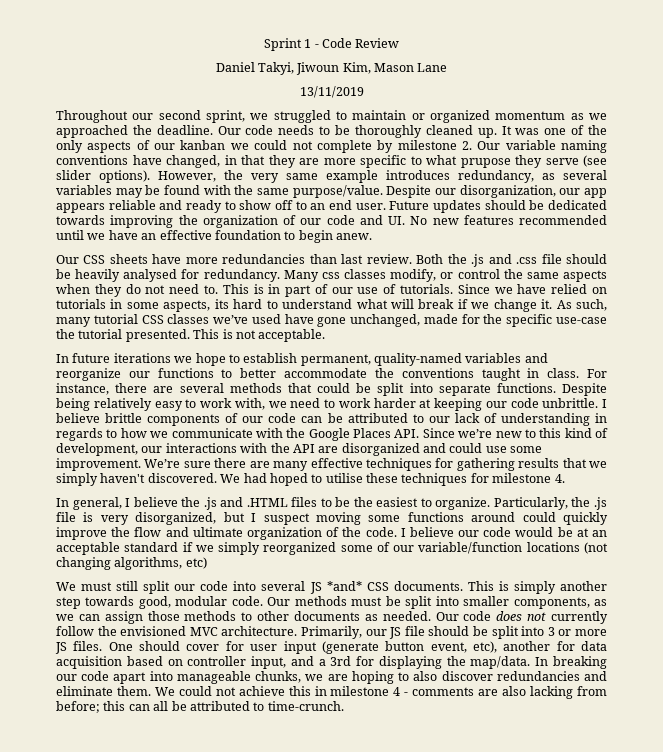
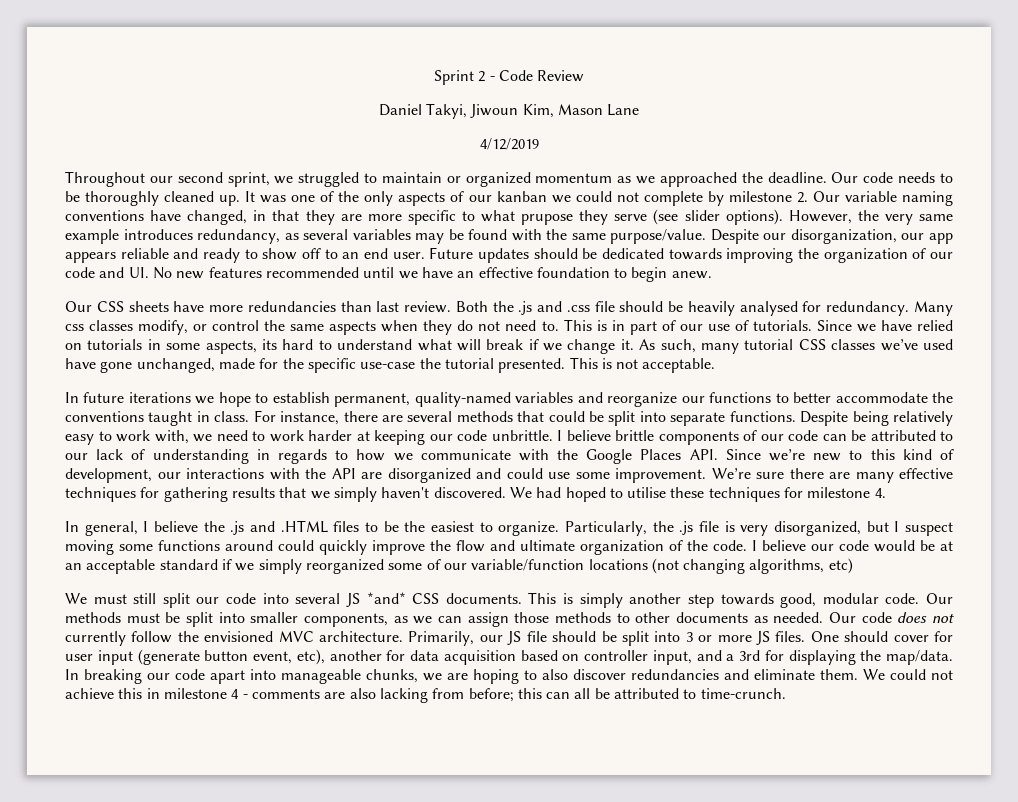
[304,39,312,48] 1 -> [478,71,486,82] 2
[299,86,364,98] 13/11/2019 -> [479,138,539,150] 4/12/2019

